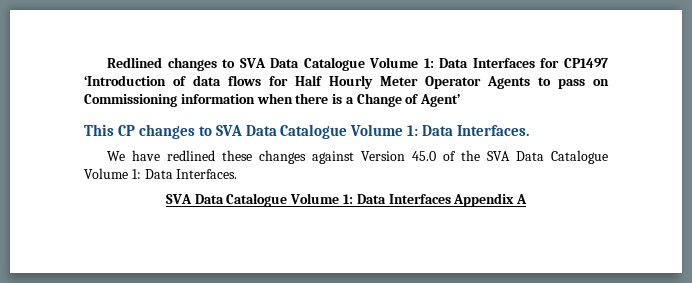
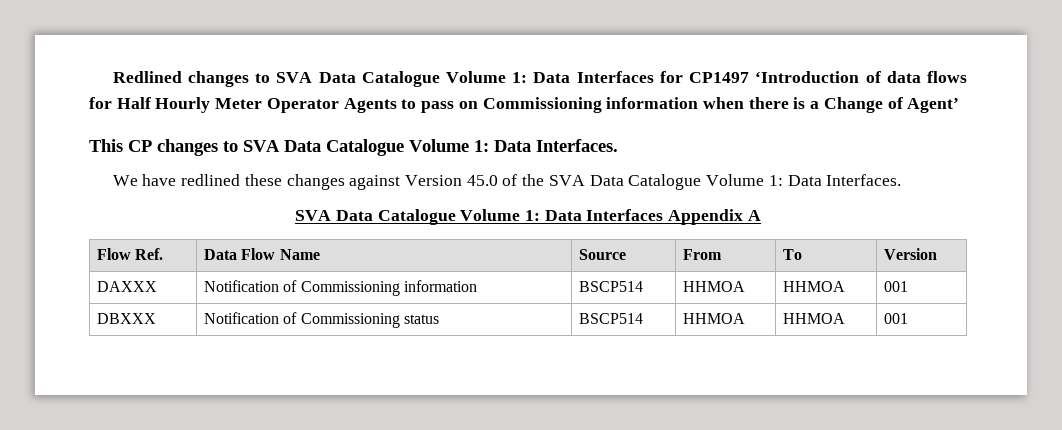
(528, 199) none -> [97,248,164,260] [204,248,320,260] [579,249,627,260] [683,249,723,260] [783,249,803,260] [884,248,938,260] [97,281,158,292] [204,280,477,296] [579,281,644,292] [683,281,746,292] [783,281,846,292] [884,281,909,292] [97,313,157,324] [204,312,439,328] [579,313,644,324] [683,313,746,324] [783,313,846,324] [884,313,909,324] // Flow Ref. | Data Flow Name | Source | From | To | Version // DAXXX | Notification of Commissioning information | BSCP514 | HHMOA | HHMOA | 001 // DBXXX | Notification of Commissioning status | BSCP514 | HHMOA | HHMOA | 001

